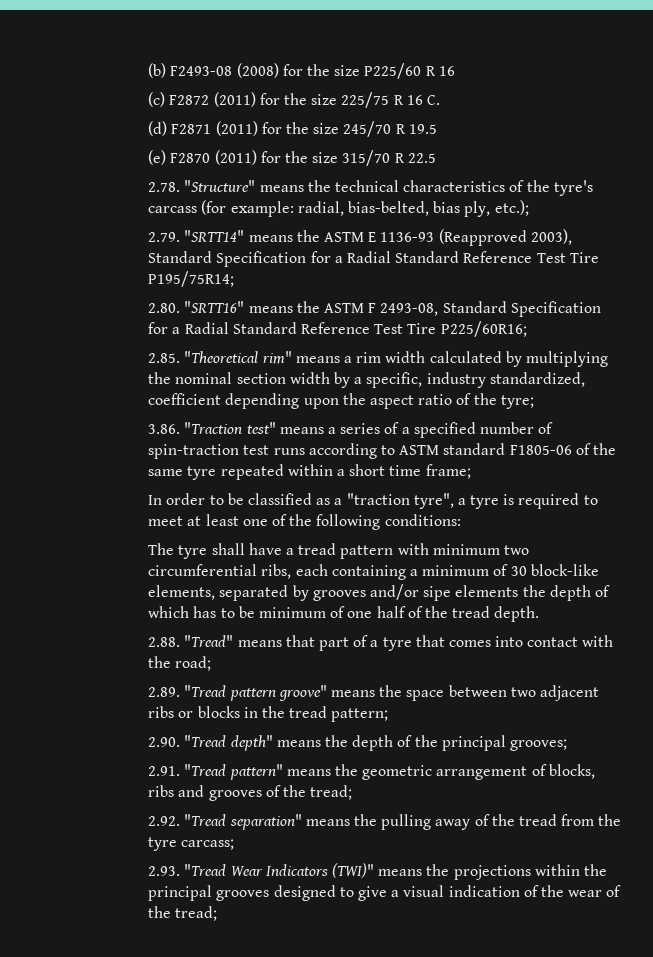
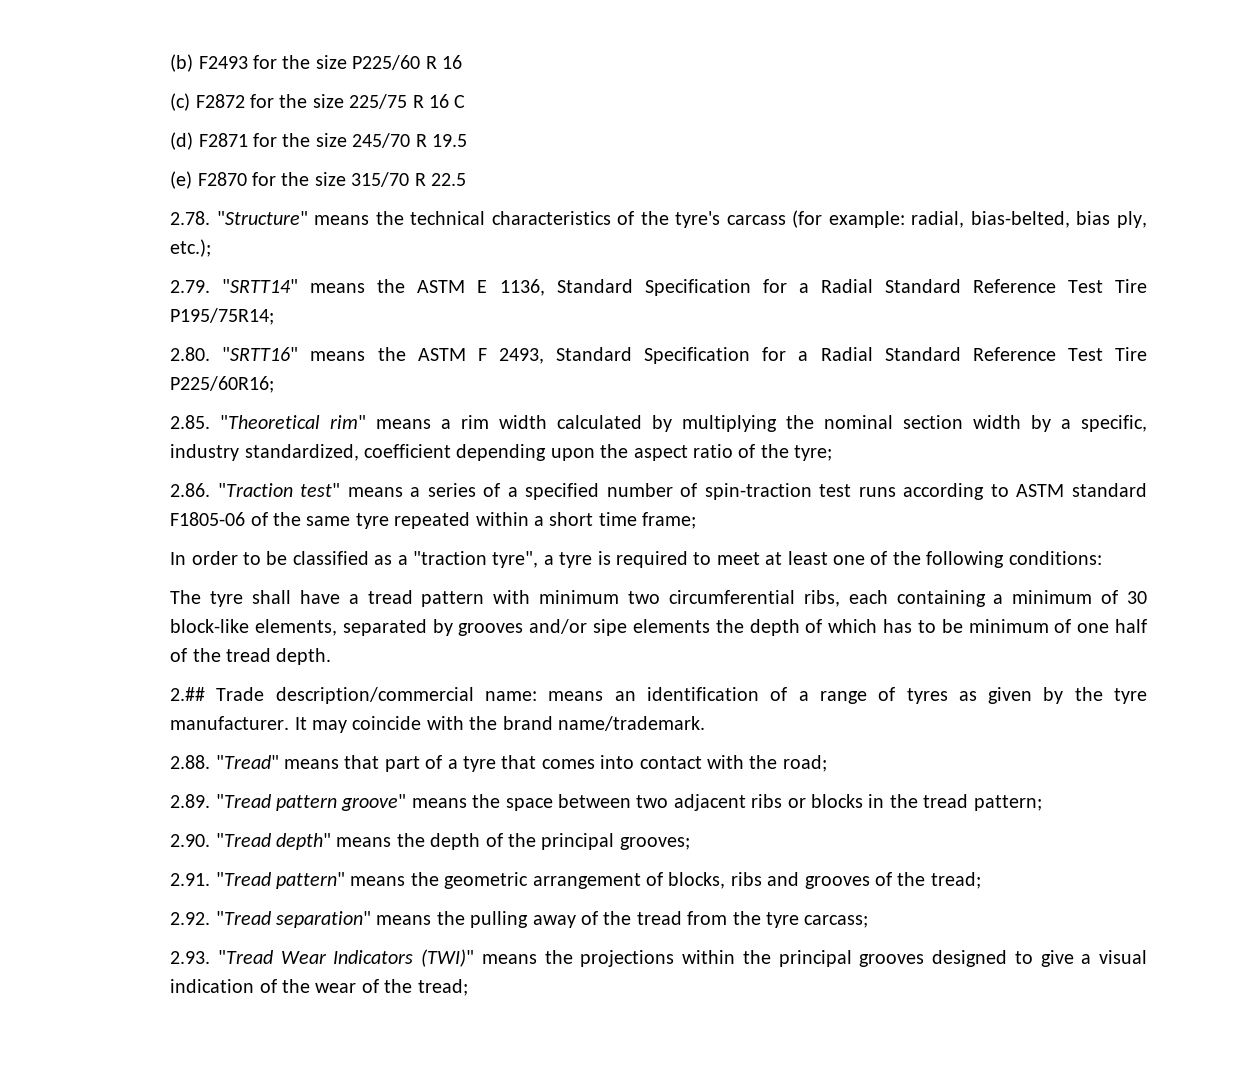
[170,63,279,78] F2493-08 (2008) -> [198,56,248,69] F2493
[213,92,256,107] (2011) -> (245, 101) none
[426,95,440,105] C. -> [454,95,466,108] C
[215,121,258,136] (2011) -> (248, 140) none
[214,150,257,165] (2011) -> (247, 179) none
[380,229,572,246] 1136-93 (Reapproved 2003), -> [499,279,545,296] 1136,
[380,303,439,316] 2493-08, -> [498,348,544,364] 2493,
[148,424,181,434] 3.86. -> [170,483,211,497] 2.86.
(540, 614) none -> [170,687,1147,704] [170,716,705,733] // 2.## Trade description/commercial name: means an identification of a range of tyres as given by the tyre manufacturer. It may coincide with the brand name/trademark.

